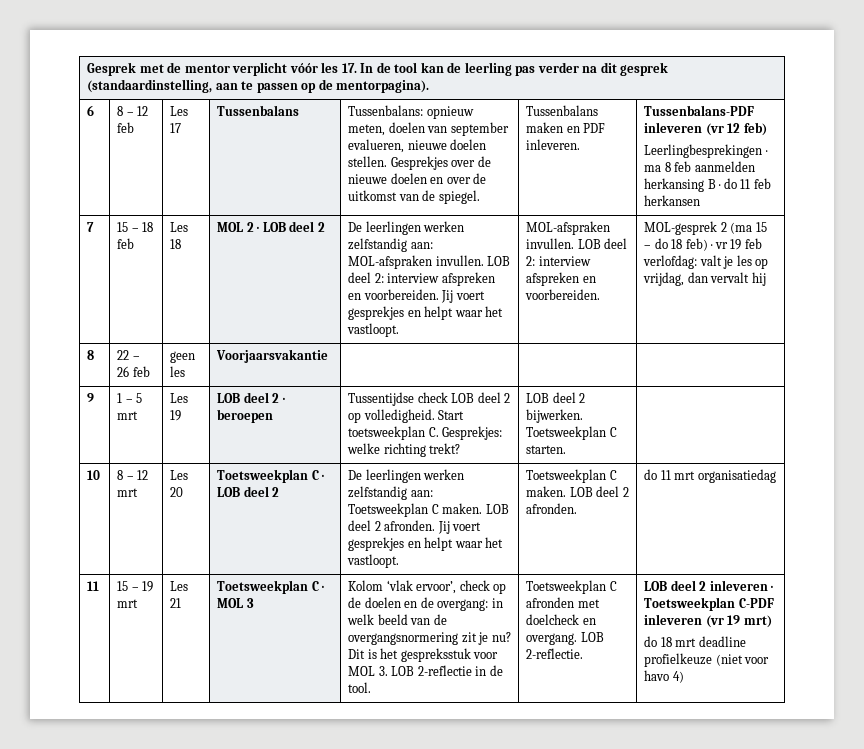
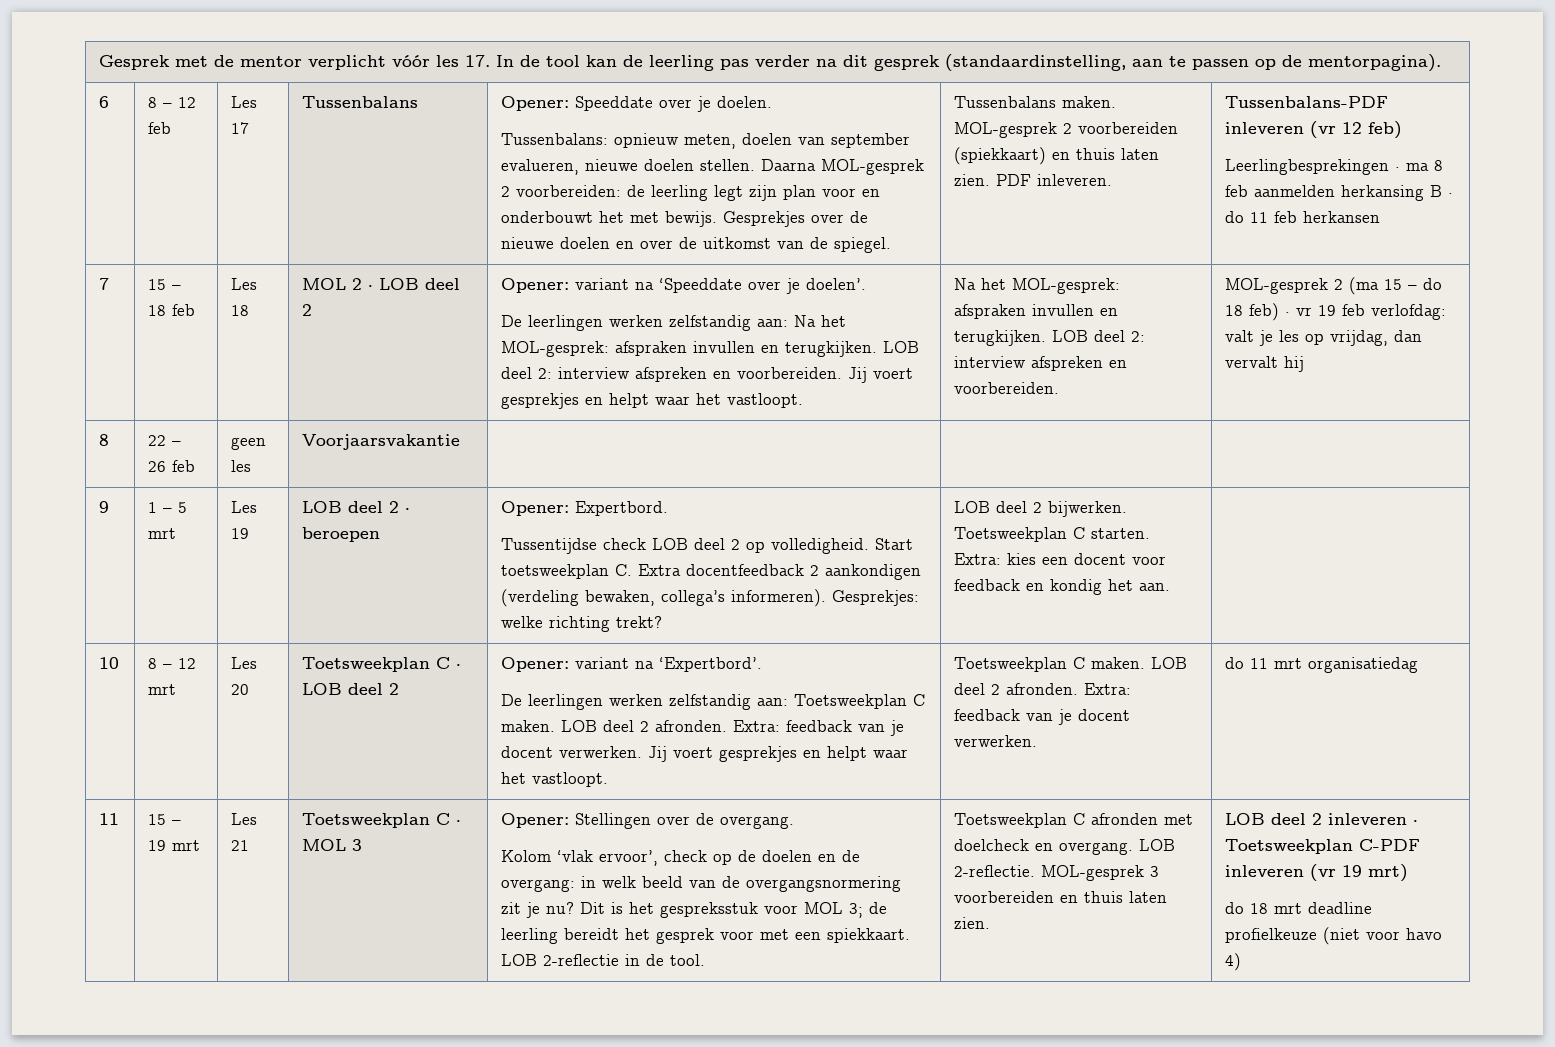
(300, 110) none -> [501,96,773,112] Opener: Speeddate over je doelen. //
(388, 161) none -> [761,159,925,175] [501,185,881,201] [501,211,718,227] Daarna MOL-gesprek 2 voorbereiden: de leerling legt zijn plan voor en onderbouwt het met bewijs.
[526,122,580,133] maken en -> [1062,96,1117,108] [954,122,1179,138] [954,147,1160,165] [954,174,991,186] maken. MOL-gesprek 2 voorbereiden (spiekkaart) en thuis laten zien.
[348,221,465,235] [348,238,433,252] [348,255,484,269] De leerlingen werken zelfstandig aan: MOL-afspraken invullen. -> [501,278,867,294] [501,315,847,331] [501,341,878,357] Opener: variant na ‘Speeddate over je doelen’. // De leerlingen werken zelfstandig aan: Na het MOL-gesprek: afspraken invullen en terugkijken.
[526,221,611,235] [526,238,575,249] MOL-afspraken invullen. -> [954,278,1121,294] [954,304,1119,319] [954,330,1047,346] Na het MOL-gesprek: afspraken invullen en terugkijken.
(274, 416) none -> [501,501,669,516] Opener: Expertbord. //
(439, 432) none -> [638,564,922,580] [501,589,827,607] Extra docentfeedback 2 aankondigen (verdeling bewaken, collega’s informeren).
(567, 449) none -> [954,553,1167,565] [954,579,1171,595] Extra: kies een docent voor feedback en kondig het aan.
(280, 492) none -> [501,657,763,672] Opener: variant na ‘Expertbord’. //
(436, 525) none -> [733,720,905,736] [501,746,643,758] Extra: feedback van je docent verwerken.
(578, 508) none -> [1084,683,1132,695] [954,709,1131,725] [954,735,1038,747] Extra: feedback van je docent verwerken.
(254, 603) none -> [501,813,795,829] Opener: Stellingen over de overgang. //
[378,666,388,676] 3. -> [849,902,888,918] [501,928,911,944] 3; de leerling bereidt het gesprek voor met een spiekkaart.
(584, 653) none -> [1041,865,1160,881] [954,891,1168,903] [954,917,991,929] MOL-gesprek 3 voorbereiden en thuis laten zien.

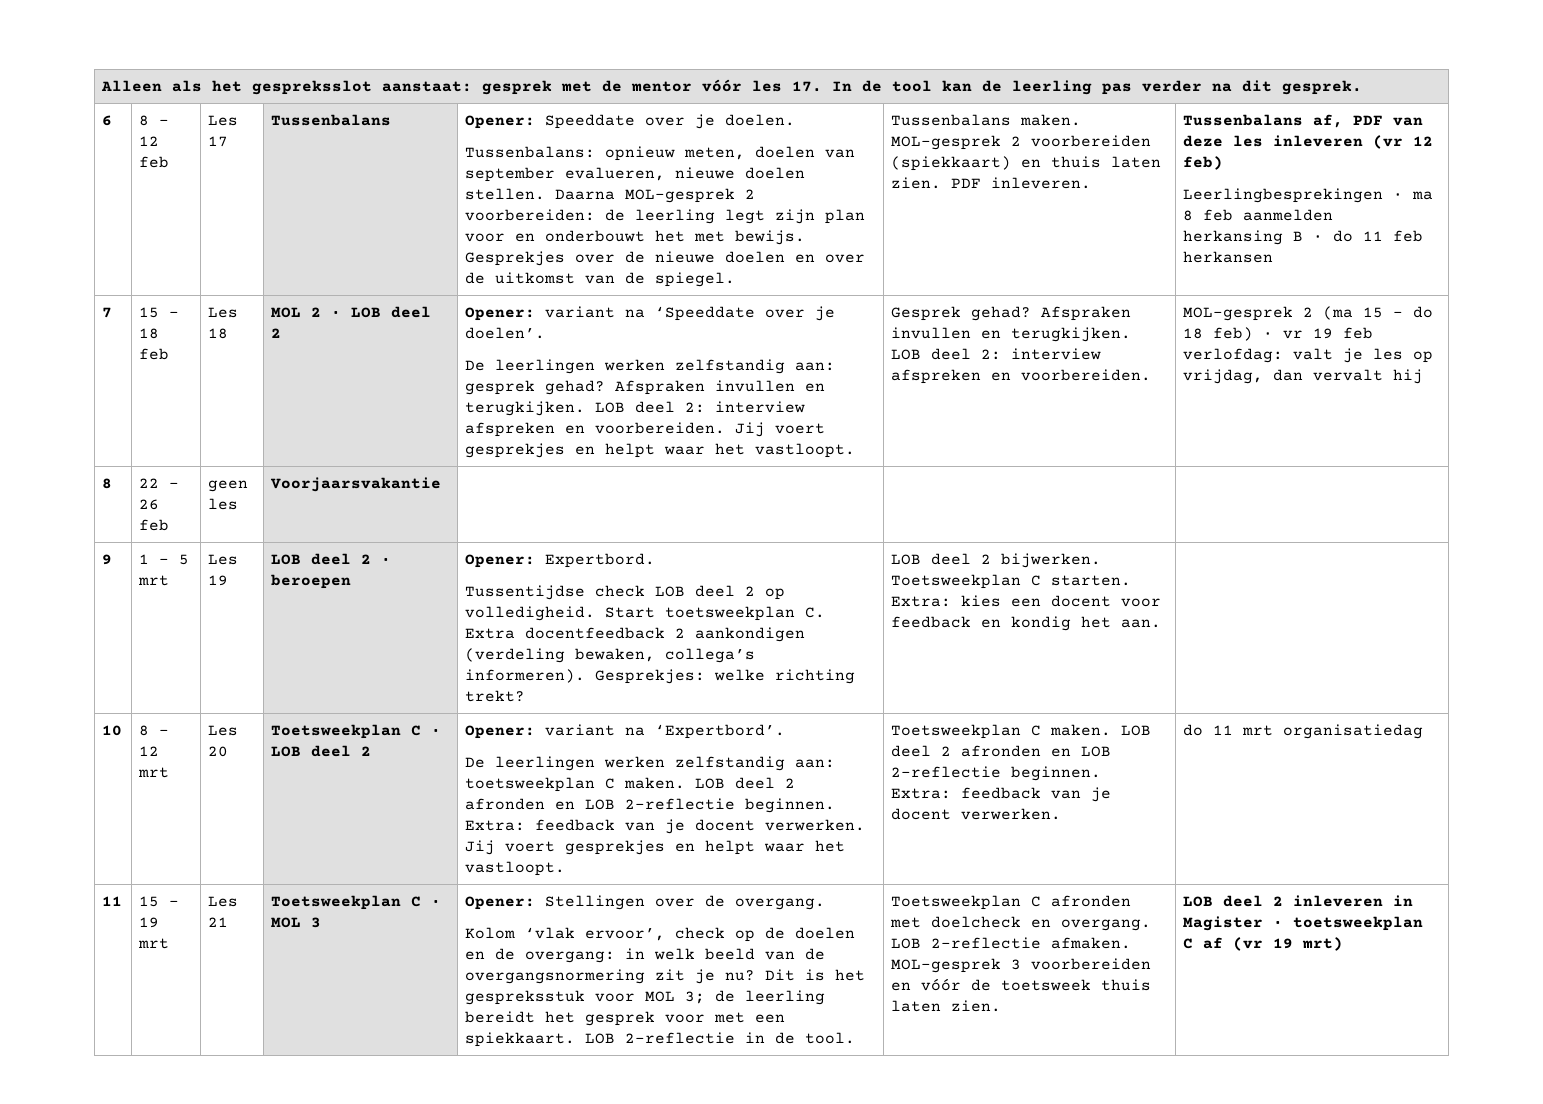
[99,55,171,70] Gesprek -> [101,80,553,95] Alleen als het gespreksslot aanstaat: gesprek
[308,55,387,70] verplicht -> (693, 86) none
[874,54,1442,72] gesprek (standaardinstelling, aan te passen op de mentorpagina). -> [1282,80,1363,95] gesprek.
[1225,96,1389,108] Tussenbalans-PDF -> [1183,114,1424,128] [1183,135,1264,147] Tussenbalans af, PDF van deze les
[794,315,847,327] [501,341,688,357] Na het MOL-gesprek: afspraken -> [465,380,706,395] gesprek gehad? Afspraken
[954,278,1121,294] [954,304,1027,319] Na het MOL-gesprek: afspraken -> [891,306,1132,321] Gesprek gehad? Afspraken
[794,694,926,709] [501,720,728,732] Toetsweekplan C maken. LOB deel 2 afronden. -> [465,777,796,792] [465,798,836,813] toetsweekplan C maken. LOB deel 2 afronden en LOB 2-reflectie beginnen.
[1006,683,1079,695] afronden. -> [961,745,1112,757] [891,766,1102,781] afronden en LOB 2-reflectie beginnen.
[954,865,1036,877] 2-reflectie. -> [931,937,1132,949] 2-reflectie afmaken.
(1079, 899) none -> [921,978,1092,991] vóór de toetsweek
[1413,820,1419,825] [1225,839,1421,854] [1225,864,1409,882] [1225,902,1373,914] [1225,927,1443,945] [1225,953,1242,971] · Toetsweekplan C-PDF inleveren (vr 19 mrt) // do 18 mrt deadline profielkeuze (niet voor havo 4) -> [1393,895,1414,906] [1183,916,1424,931] [1183,937,1344,951] in Magister · toetsweekplan C af (vr 19 mrt)

